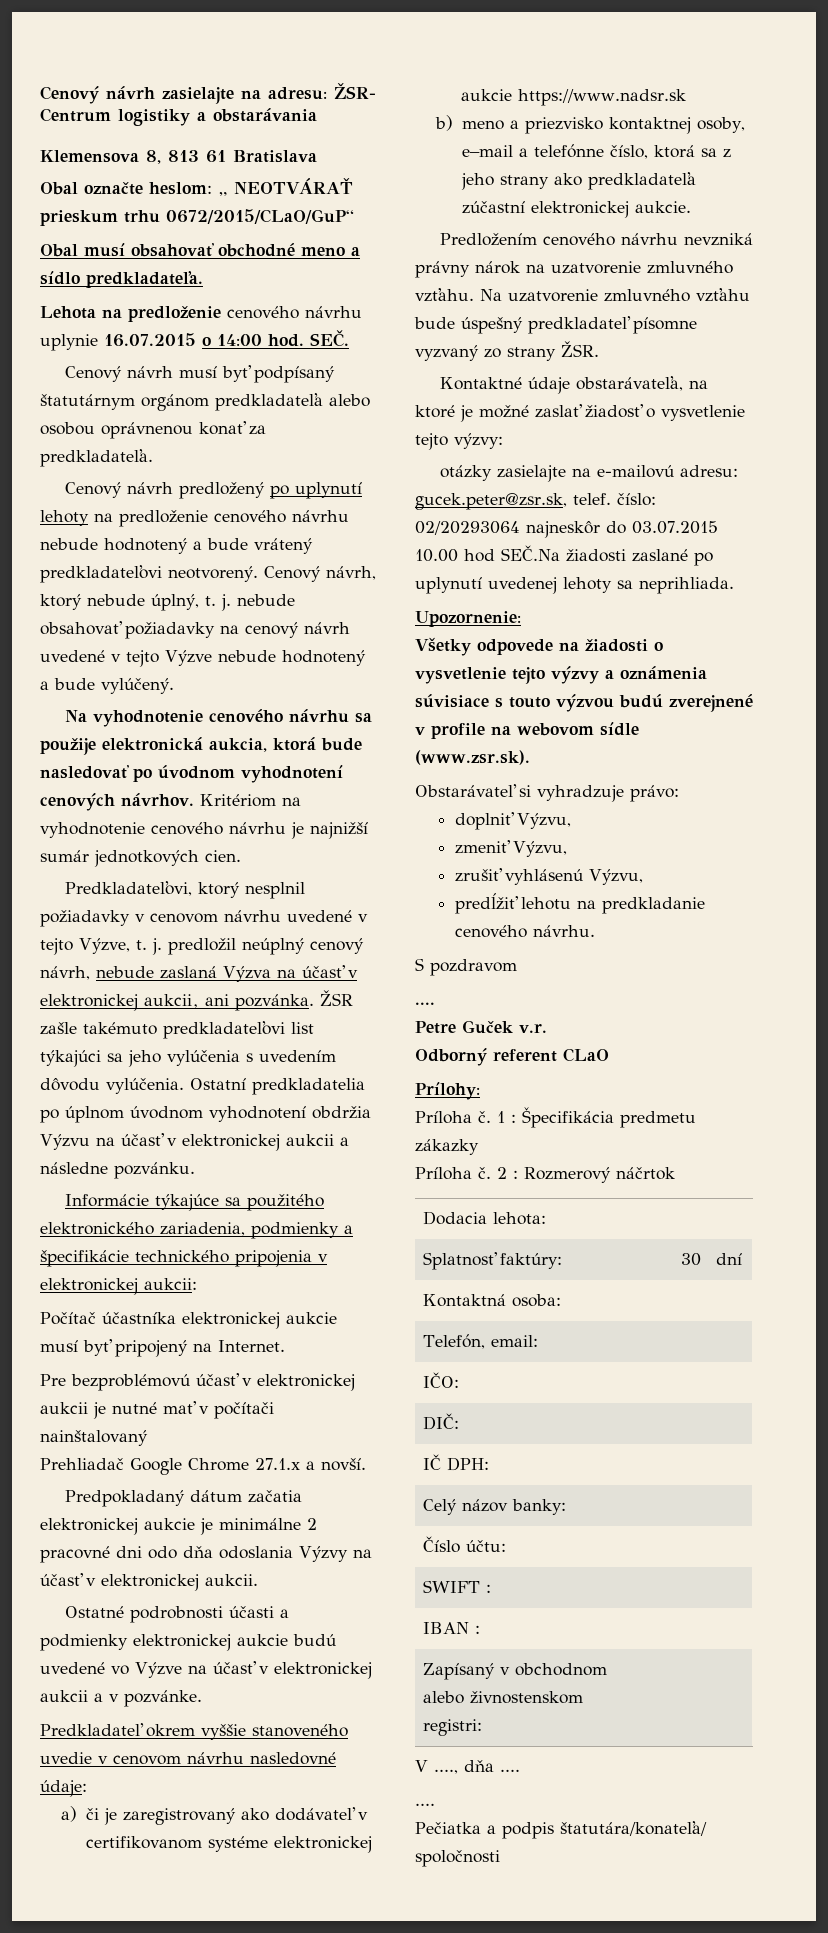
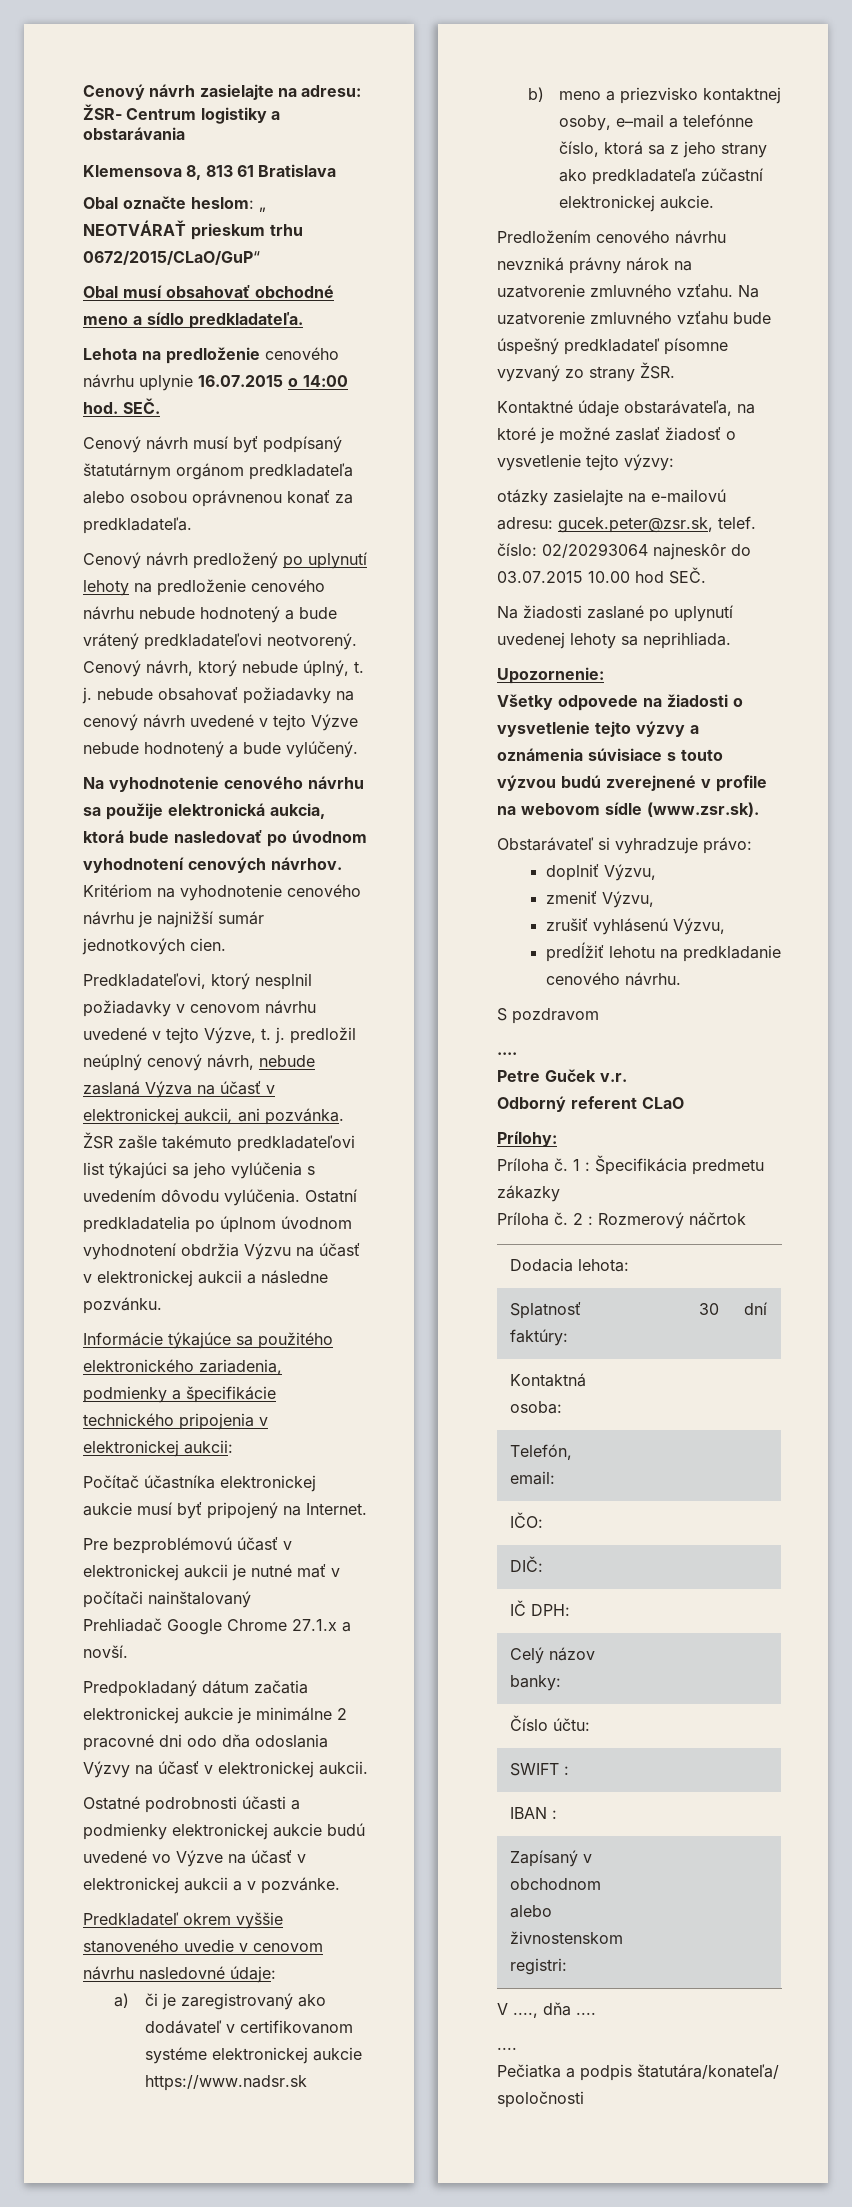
[501,545,560,561] SEČ.Na -> [669,567,706,584] [497,606,518,619] SEČ. // Na

